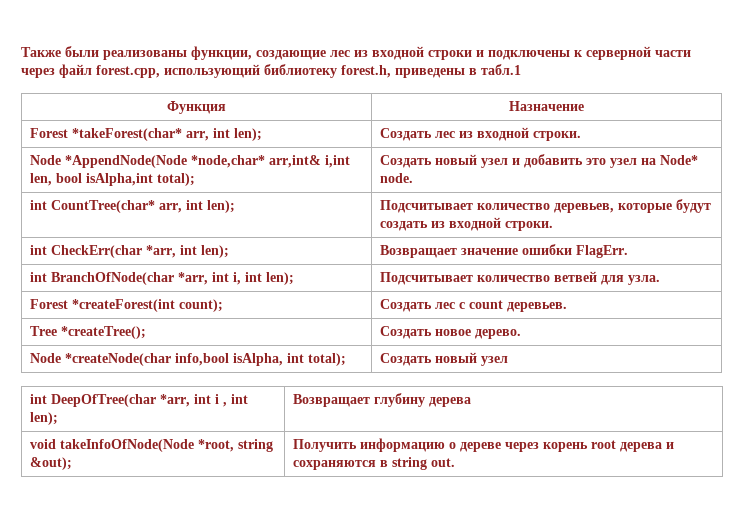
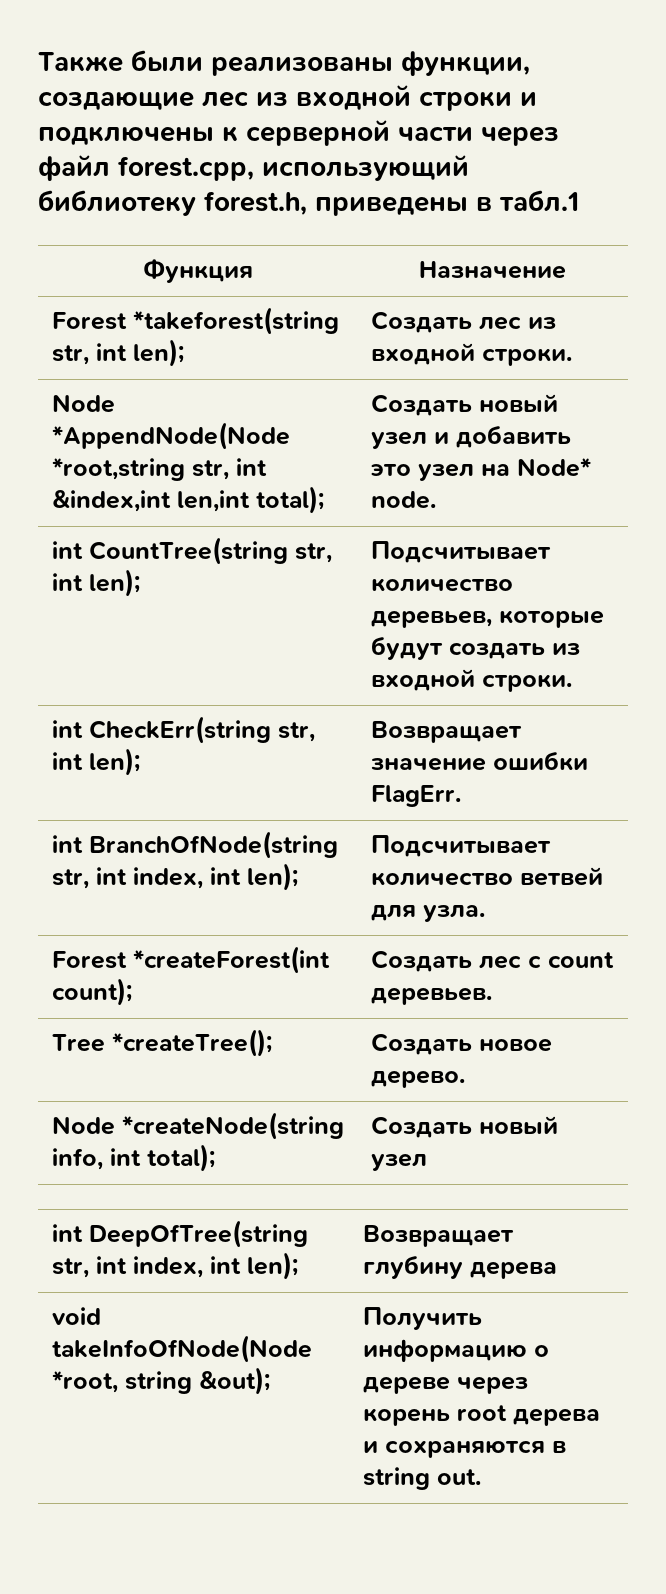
[71,128,209,141] *takeForest(char* arr, -> [132,307,339,335] [51,345,89,365] *takeforest(string str,
[190,155,350,168] [29,173,153,186] *node,char* arr,int& i,int len, bool isAlpha,int -> [51,458,267,481] [51,490,250,512] *root,string str, int &index,int len,int
[50,200,182,213] CountTree(char* arr, -> [88,537,332,565] CountTree(string str,
[50,245,176,258] CheckErr(char *arr, -> [88,716,315,744] CheckErr(string str,
[50,272,241,285] BranchOfNode(char *arr, int i, -> [88,831,338,859] [51,867,203,889] BranchOfNode(string str, int index,
[64,353,283,366] *createNode(char info,bool isAlpha, -> [121,1112,344,1140] [51,1148,103,1170] *createNode(string info,
[50,394,227,407] DeepOfTree(char *arr, int i , -> [88,1220,308,1248] [51,1256,203,1278] DeepOfTree(string str, int index,

